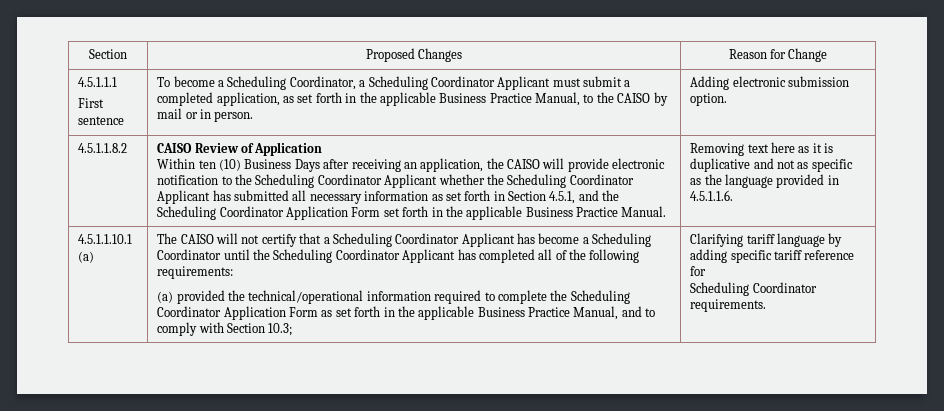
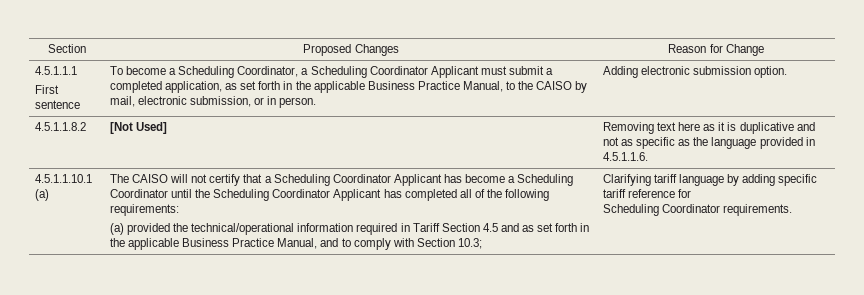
[157,108,183,119] mail -> [109,96,252,107] mail, electronic submission,
[157,142,323,156] [157,158,666,172] [157,174,634,188] [157,190,620,204] [157,206,667,220] CAISO Review of Application // Within ten (10) Business Days after receiving an application, the CAISO will provide electronic notification to the Scheduling Coordinator Applicant whether the Scheduling Coordinator Applicant has submitted all necessary information as set forth in Section 4.5.1, and the Scheduling Coordinator Application Form set forth in the applicable Business Practice Manual. -> [109,122,168,134] [Not Used]
[484,290,630,304] [157,306,319,320] to complete the Scheduling Coordinator Application Form -> [400,223,519,232] in Tariff Section 4.5 and

